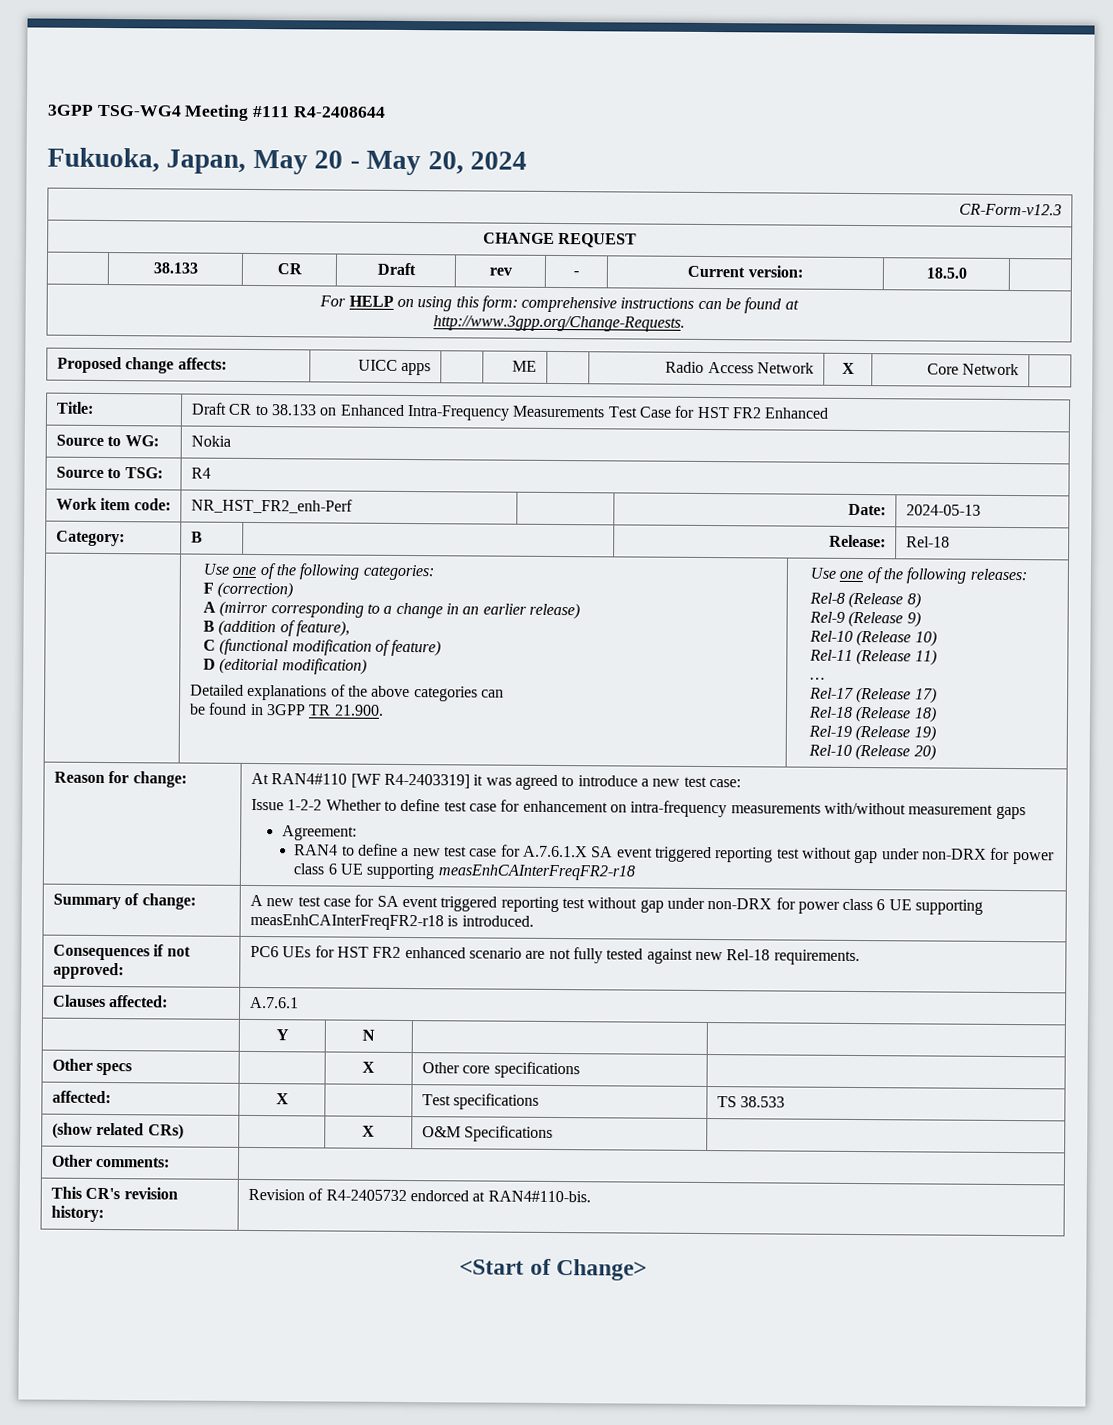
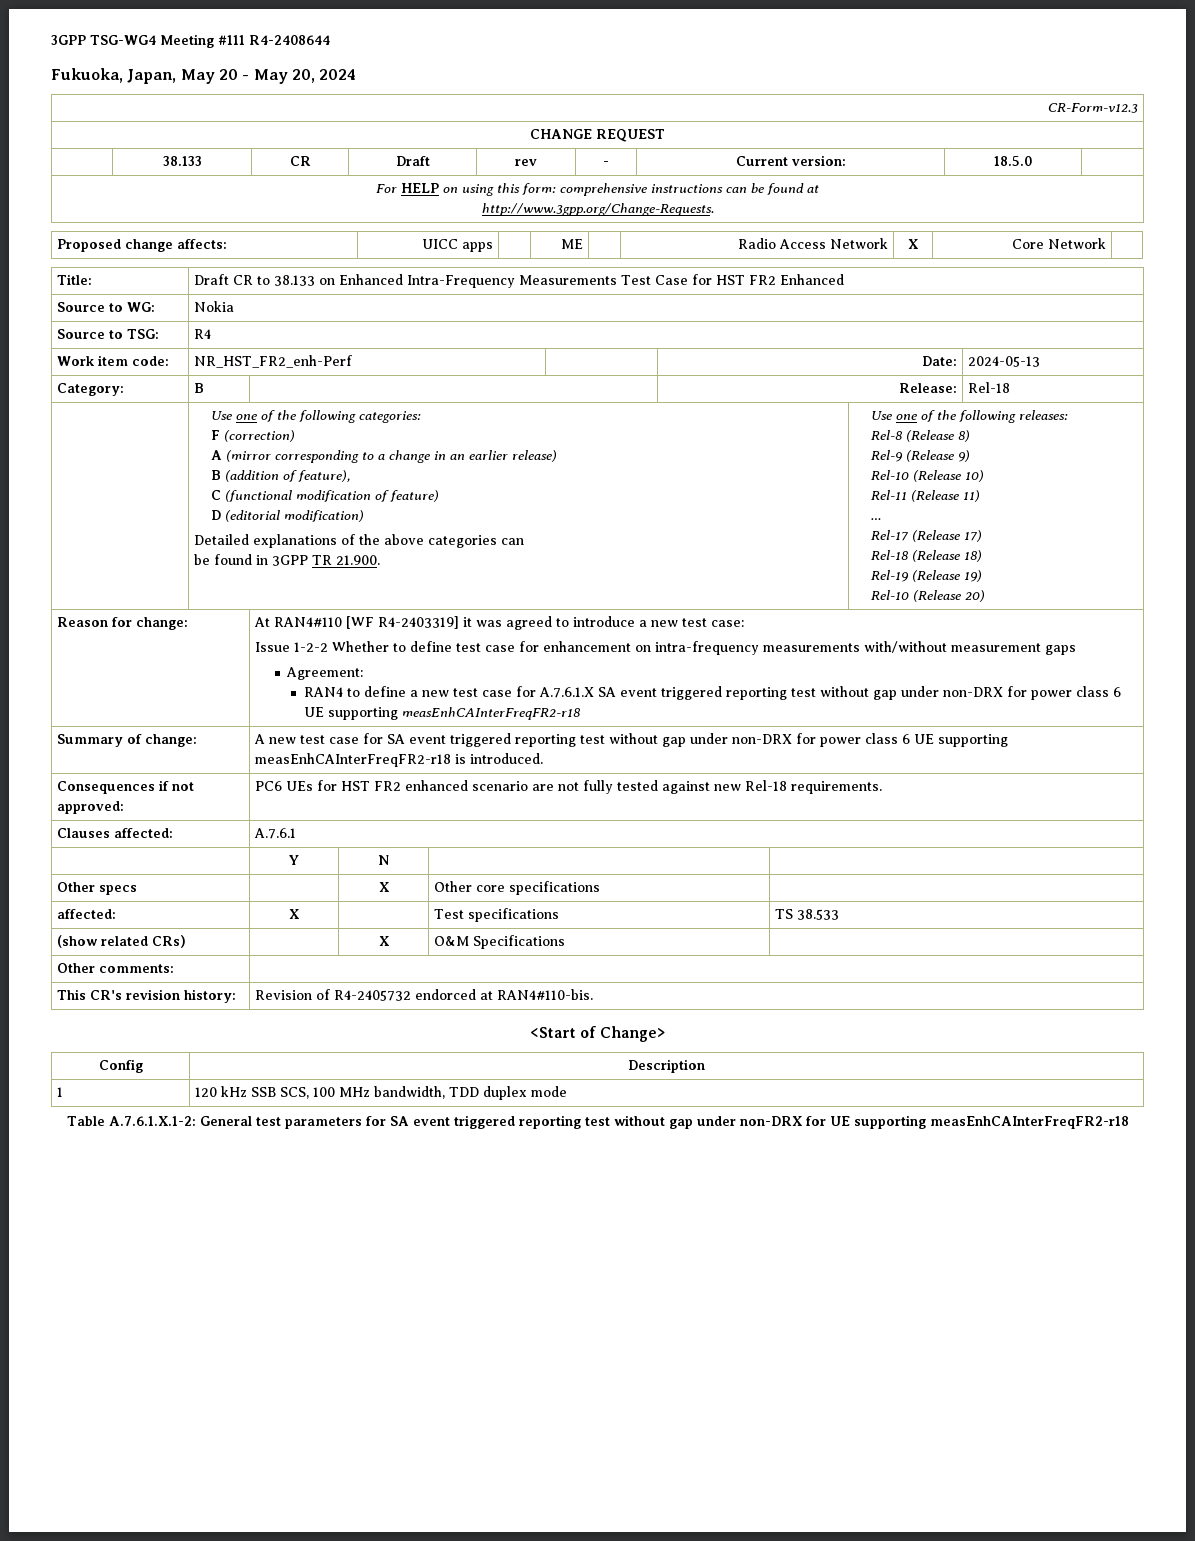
(647, 1270) none -> [98,1059,143,1073] [628,1059,705,1073] [57,1087,64,1097] [195,1086,568,1100] [66,1115,1129,1129] // Config | Description // 1 | 120 kHz SSB SCS, 100 MHz bandwidth, TDD duplex mode // Table A.7.6.1.X.1-2: General test parameters for SA event triggered reporting test without gap under non-DRX for UE supporting measEnhCAInterFreqFR2-r18

